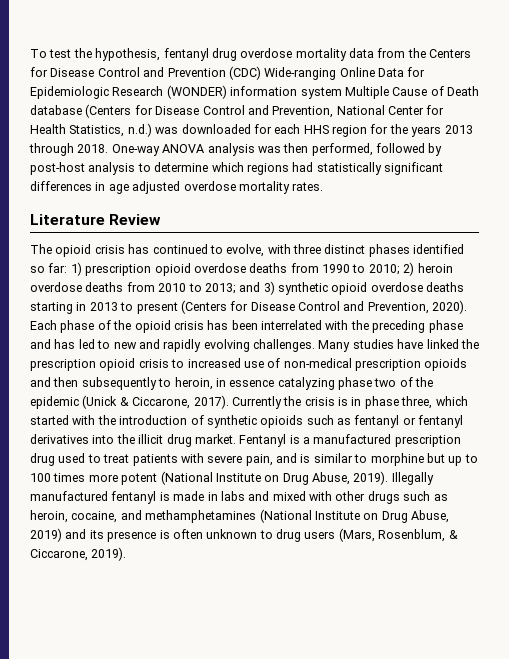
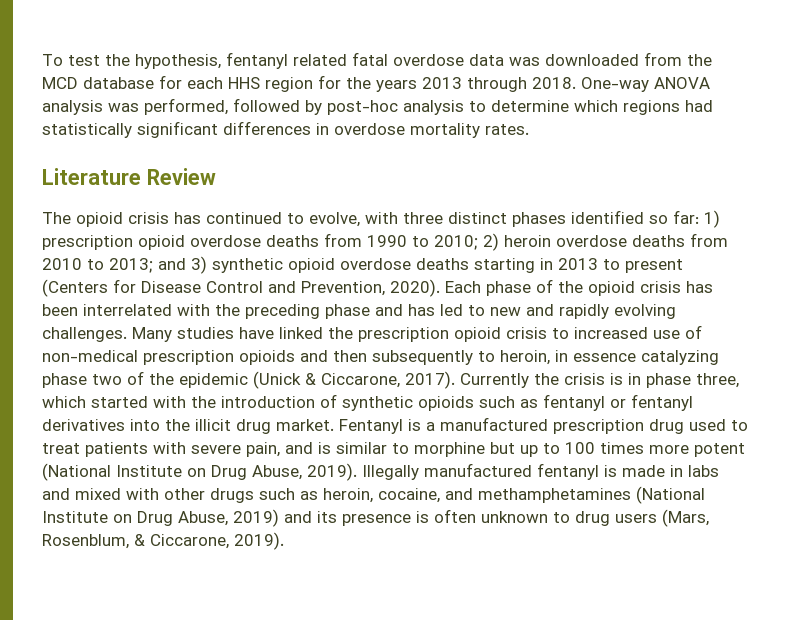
[211,48,472,61] [30,66,426,80] [30,85,479,99] [30,104,445,118] [30,123,251,137] drug overdose mortality data from the Centers for Disease Control and Prevention (CDC) Wide-ranging Online Data for Epidemiologic Research (WONDER) information system Multiple Cause of Death database (Centers for Disease Control and Prevention, National Center for Health Statistics, n.d.) was downloaded -> [293,52,712,66] [42,77,154,89] related fatal overdose data was downloaded from the MCD database
[283,143,309,153] then -> (139, 107) none
[30,162,85,175] post-host -> [327,100,398,115] post-hoc
[108,181,181,194] age adjusted -> (329, 129) none

